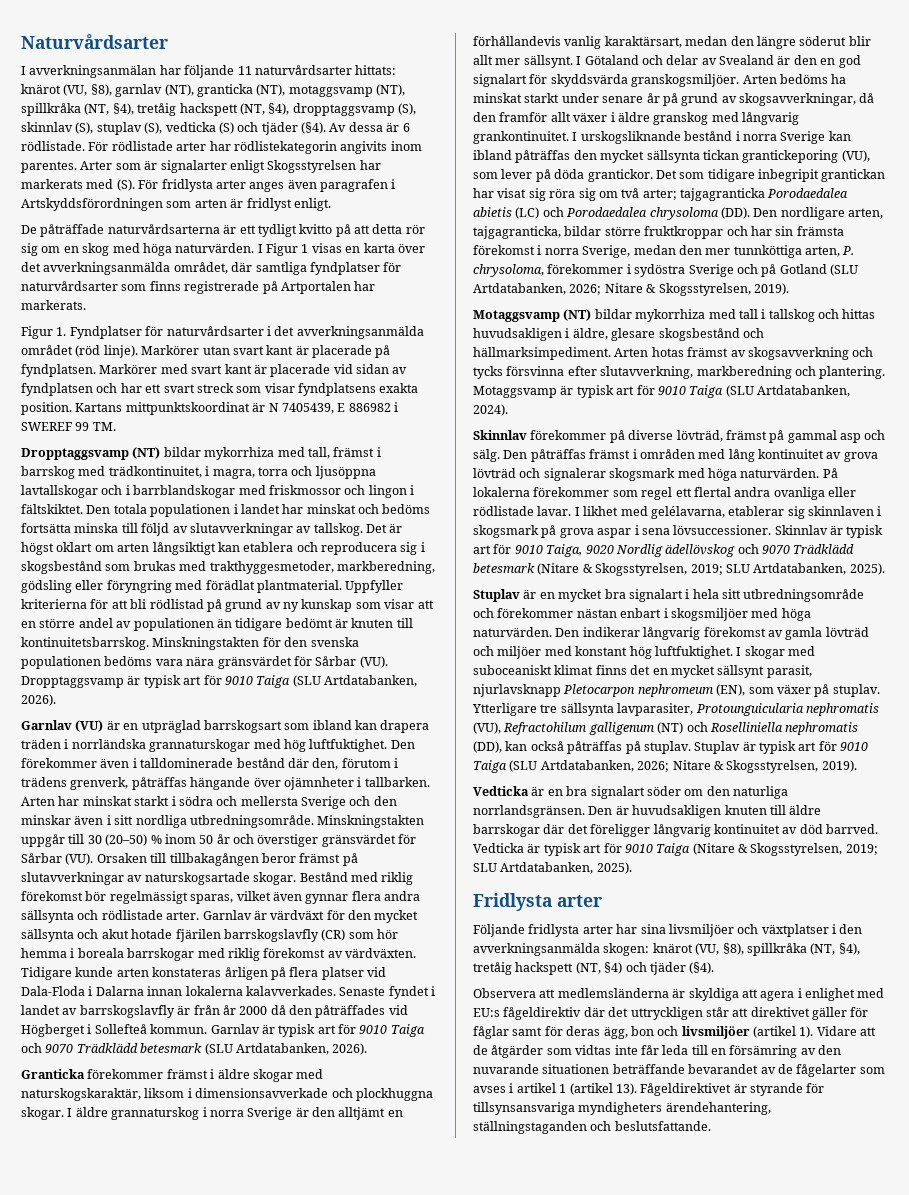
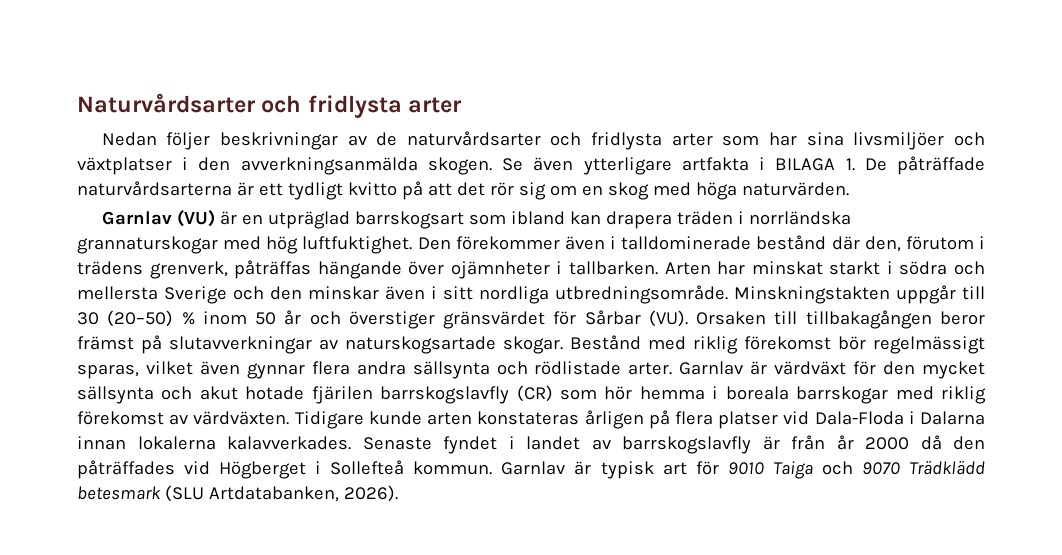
[21,65,397,78] [21,84,405,97] [21,103,416,116] [21,122,410,135] [21,141,422,154] [21,160,381,173] [21,179,396,192] [21,198,331,211] // I avverkningsanmälan har följande 11 naturvårdsarter hittats: knärot (VU, §8), garnlav (NT), granticka (NT), motaggsvamp (NT), spillkråka (NT, §4), tretåig hackspett (NT, §4), dropptaggsvamp (S), skinnlav (S), stuplav (S), vedticka (S) och tjäder (§4). Av dessa är 6 rödlistade. För rödlistade arter har rödlistekategorin angivits inom parentes. Arter som är signalarter enligt Skogsstyrelsen har markerats med (S). För fridlysta arter anges även paragrafen i Artskyddsförordningen som arten är fridlyst enligt. // -> [261,95,463,118] [101,131,985,150] [77,157,855,175] och fridlysta arter // Nedan följer beskrivningar av de naturvårdsarter och fridlysta arter som har sina livsmiljöer och växtplatser i den avverkningsanmälda skogen. Se även ytterligare artfakta i BILAGA 1.
[372,224,403,234] detta -> [456,182,485,196] det
[257,243,425,256] [21,262,402,275] [21,281,376,294] [21,300,86,310] [21,326,424,339] [21,345,391,358] [21,364,408,377] [21,383,419,396] [21,402,398,415] [21,422,116,431] [21,447,381,460] [21,466,376,479] [21,485,414,498] [21,504,431,517] [21,523,403,536] [21,542,425,555] [21,561,435,574] [21,580,404,593] [21,599,434,612] [21,618,413,631] [21,637,359,650] [21,656,388,669] [21,675,417,688] [21,694,56,706] I Figur 1 visas en karta över det avverkningsanmälda området, där samtliga fyndplatser för naturvårdsarter som finns registrerade på Artportalen har markerats. // Figur 1. Fyndplatser för naturvårdsarter i det avverkningsanmälda området (röd linje). Markörer utan svart kant är placerade på fyndplatsen. Markörer med svart kant är placerade vid sidan av fyndplatsen och har ett svart streck som visar fyndplatsens exakta position. Kartans mittpunktskoordinat är N 7405439, E 886982 i SWEREF 99 TM. // Dropptaggsvamp (NT) bildar mykorrhiza med tall, främst i barrskog med trädkontinuitet, i magra, torra och ljusöppna lavtallskogar och i barrblandskogar med friskmossor och lingon i fältskiktet. Den totala populationen i landet har minskat och bedöms fortsätta minska till följd av slutavverkningar av tallskog. Det är högst oklart om arten långsiktigt kan etablera och reproducera sig i skogsbestånd som brukas med trakthyggesmetoder, markberedning, gödsling eller föryngring med förädlat plantmaterial. Uppfyller kriterierna för att bli rödlistad på grund av ny kunskap som visar att en större andel av populationen än tidigare bedömt är knuten till kontinuitetsbarrskog. Minskningstakten för den svenska populationen bedöms vara nära gränsvärdet för Sårbar (VU). Dropptaggsvamp är typisk art för 9010 Taiga (SLU Artdatabanken, 2026). -> (849, 189) none
[21,1069,324,1082] [21,1088,433,1101] [21,1107,403,1120] [473,36,871,49] [473,55,861,68] [473,74,847,87] [473,93,875,106] [473,112,799,125] [473,131,851,144] [473,150,870,163] [473,169,886,182] [473,188,849,201] [473,207,883,220] [473,226,844,239] [473,245,855,258] [473,264,858,277] [473,283,789,296] [473,309,876,322] [473,328,764,341] [473,347,874,360] [473,366,886,379] [473,385,850,398] [473,404,508,416] [473,430,886,443] [473,449,878,462] [473,468,838,481] [473,487,856,500] [473,506,882,519] [473,525,884,538] [473,544,855,557] [473,563,885,576] [473,589,865,602] [473,608,811,621] [473,627,869,640] [473,646,815,659] [473,665,812,678] [473,684,880,697] [472,703,879,716] [473,722,859,735] [473,741,869,754] [473,760,857,773] [473,786,788,799] [473,805,822,818] [473,824,878,837] [473,843,878,856] [473,862,632,874] [473,893,602,911] [473,924,863,937] [473,943,860,956] [473,962,715,975] [473,988,885,1001] [473,1007,869,1020] [473,1026,877,1039] [473,1045,842,1058] [473,1064,885,1077] [473,1083,825,1096] [473,1102,771,1115] [473,1121,711,1134] // Granticka förekommer främst i äldre skogar med naturskogskaraktär, liksom i dimensionsavverkade och plockhuggna skogar. I äldre grannaturskog i norra Sverige är den alltjämt en förhållandevis vanlig karaktärsart, medan den längre söderut blir allt mer sällsynt. I Götaland och delar av Svealand är den en god signalart för skyddsvärda granskogsmiljöer. Arten bedöms ha minskat starkt under senare år på grund av skogsavverkningar, då den framför allt växer i äldre granskog med långvarig grankontinuitet. I urskogsliknande bestånd i norra Sverige kan ibland påträffas den mycket sällsynta tickan grantickeporing (VU), som lever på döda grantickor. Det som tidigare inbegripit grantickan har visat sig röra sig om två arter; tajgagranticka Porodaedalea abietis (LC) och Porodaedalea chrysoloma (DD). Den nordligare arten, tajgagranticka, bildar större fruktkroppar och har sin främsta förekomst i norra Sverige, medan den mer tunnköttiga arten, P. chrysoloma, förekommer i sydöstra Sverige och på Gotland (SLU Artdatabanken, 2026; Nitare & Skogsstyrelsen, 2019). // Motaggsvamp (NT) bildar mykorrhiza med tall i tallskog och hittas huvudsakligen i äldre, glesare skogsbestånd och hällmarksimpediment. Arten hotas främst av skogsavverkning och tycks försvinna efter slutavverkning, markberedning och plantering. Motaggsvamp är typisk art för 9010 Taiga (SLU Artdatabanken, 2024). // Skinnlav förekommer på diverse lövträd, främst på gammal asp och sälg. Den påträffas främst i områden med lång kontinuitet av grova lövträd och signalerar skogsmark med höga naturvärden. På lokalerna förekommer som regel ett flertal andra ovanliga eller rödlistade lavar. I likhet med gelélavarna, etablerar sig skinnlaven i skogsmark på grova aspar i sena lövsuccessioner. Skinnlav är typisk art för 9010 Taiga, 9020 Nordlig ädellövskog och 9070 Trädklädd betesmark (Nitare & Skogsstyrelsen, 2019; SLU Artdatabanken, 2025). // Stuplav är en mycket bra signalart i hela sitt utbredningsområde och förekommer nästan enbart i skogsmiljöer med höga naturvärden. Den indikerar långvarig förekomst av gamla lövträd och miljöer med konstant hög luftfuktighet. I skogar med suboceaniskt klimat finns det en mycket sällsynt parasit, njurlavsknapp Pletocarpon nephromeum (EN), som växer på stuplav. Ytterligare tre sällsynta lavparasiter, Protounguicularia nephromatis (VU), Refractohilum galligenum (NT) och Roselliniella nephromatis (DD), kan också påträffas på stuplav. Stuplav är typisk art för 9010 Taiga (SLU Artdatabanken, 2026; Nitare & Skogsstyrelsen, 2019). // Vedticka är en bra signalart söder om den naturliga norrlandsgränsen. Den är huvudsakligen knuten till äldre barrskogar där det föreligger långvarig kontinuitet av död barrved. Vedticka är typisk art för 9010 Taiga (Nitare & Skogsstyrelsen, 2019; SLU Artdatabanken, 2025). // Fridlysta arter // Följande fridlysta arter har sina livsmiljöer och växtplatser i den avverkningsanmälda skogen: knärot (VU, §8), spillkråka (NT, §4), tretåig hackspett (NT, §4) och tjäder (§4). // Observera att medlemsländerna är skyldiga att agera i enlighet med EU:s fågeldirektiv där det uttryckligen står att direktivet gäller för fåglar samt för deras ägg, bon och livsmiljöer (artikel 1). Vidare att de åtgärder som vidtas inte får leda till en försämring av den nuvarande situationen beträffande bevarandet av de fågelarter som avses i artikel 1 (artikel 13). Fågeldirektivet är styrande för tillsynsansvariga myndigheters ärendehantering, ställningstaganden och beslutsfattande. -> (398, 493) none

